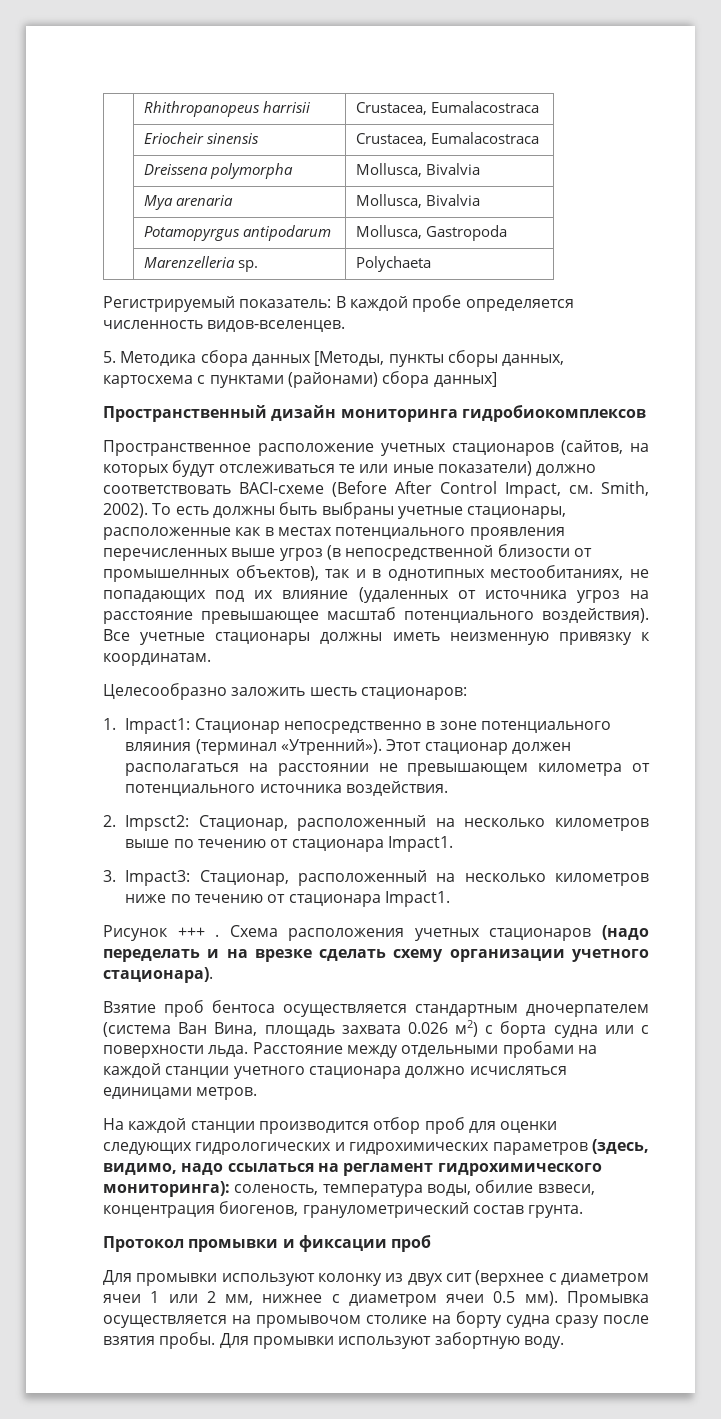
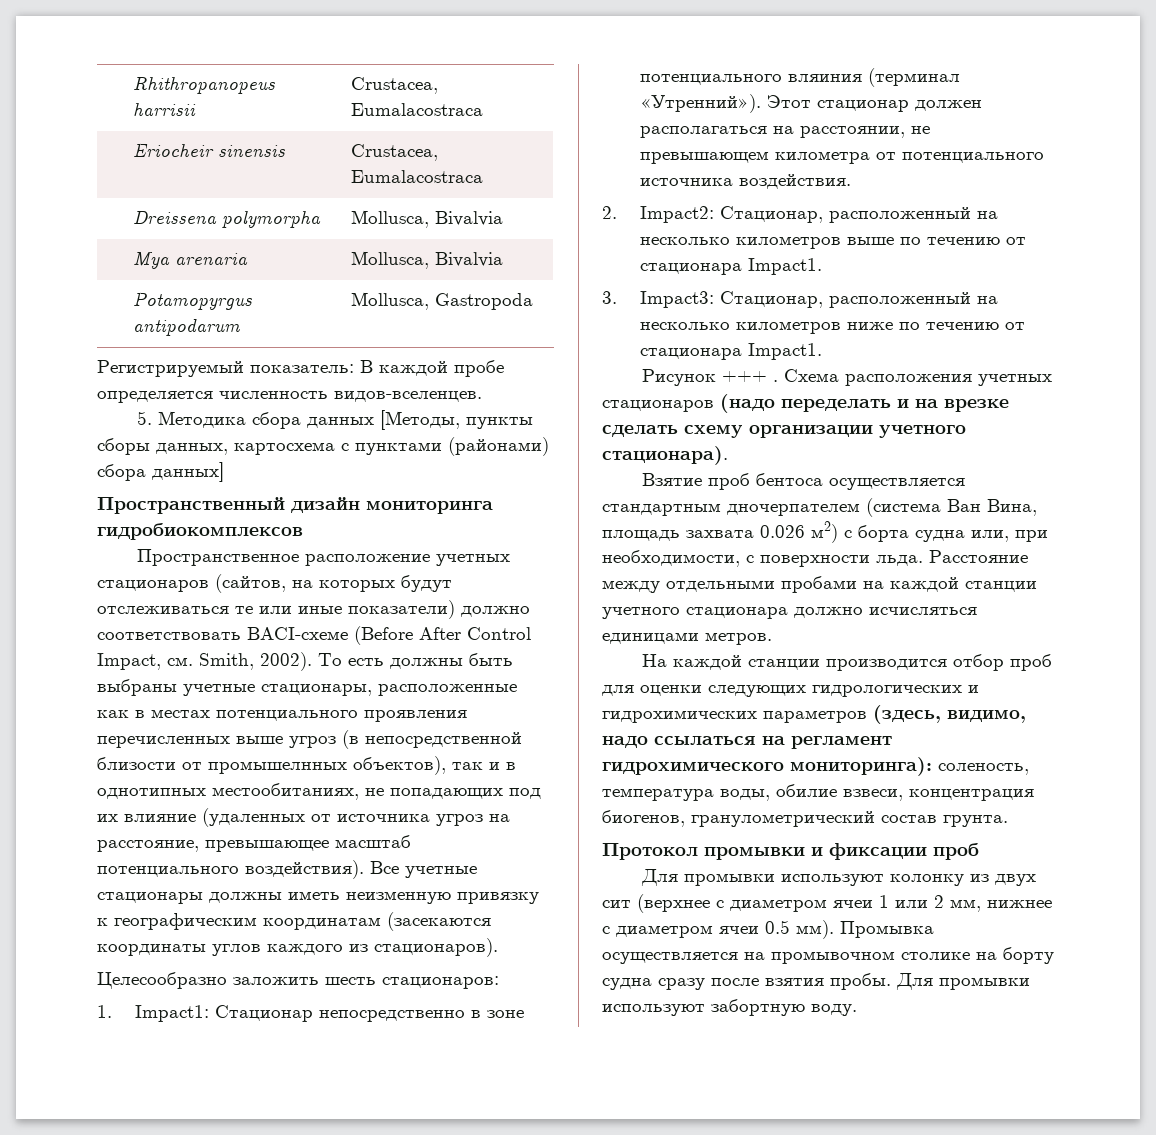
[144,256,259,272] [356,256,432,272] // | Marenzelleria sp. | Polychaeta -> (534, 301) none
[103,611,193,624] расстояние -> [97,840,199,852] расстояние,
[103,653,211,666] координатам. -> [114,912,491,931] [97,938,498,957] географическим координатам (засекаются координаты углов каждого из стационаров).
[277,763,369,776] расстоянии -> [799,126,905,138] расстоянии,
[125,815,190,831] Impsct2: -> [639,206,714,223] Impact2:
[604,1025,634,1034] или -> [971,530,1048,542] [602,550,740,567] или, при необходимости,
[256,1315,361,1328] промывочом -> [771,951,895,964] промывочном

